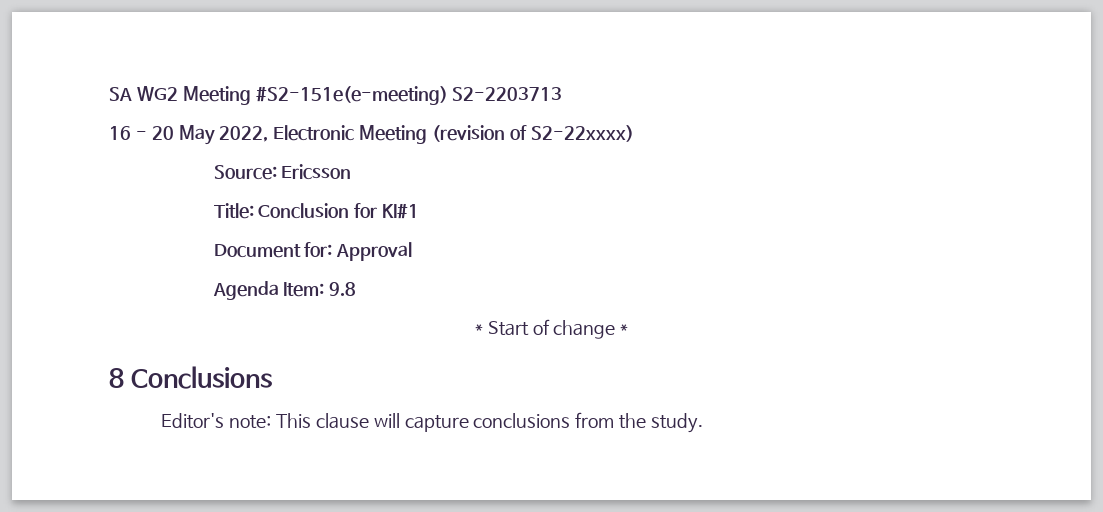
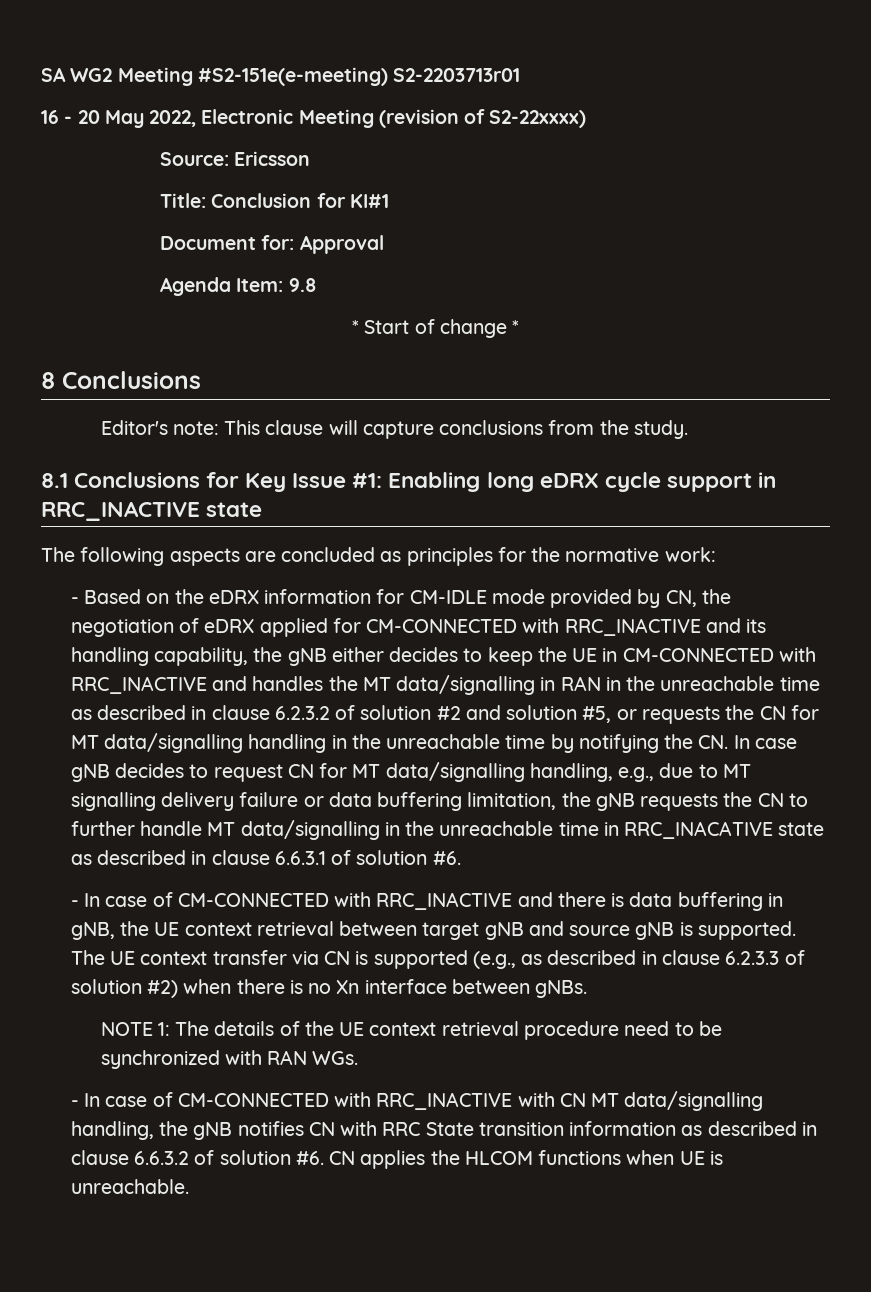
[452,87,563,101] S2-2203713 -> [393,68,521,82] S2-2203713r01
(704, 423) none -> [41,472,776,492] [41,501,263,521] [41,547,716,566] [70,589,731,608] [70,618,767,637] [70,647,816,666] [70,675,820,695] [70,705,819,724] [70,733,797,753] [70,762,751,782] [70,792,808,811] [70,820,825,840] [70,850,461,865] [70,892,783,911] [70,921,796,940] [70,950,805,969] [70,979,588,998] [100,1021,722,1040] [100,1050,359,1069] [70,1091,764,1111] [70,1121,817,1140] [70,1150,723,1169] [70,1179,189,1194] // 8.1 Conclusions for Key Issue #1: Enabling long eDRX cycle support in RRC_INACTIVE state // The following aspects are concluded as principles for the normative work: // - Based on the eDRX information for CM-IDLE mode provided by CN, the negotiation of eDRX applied for CM-CONNECTED with RRC_INACTIVE and its handling capability, the gNB either decides to keep the UE in CM-CONNECTED with RRC_INACTIVE and handles the MT data/signalling in RAN in the unreachable time as described in clause 6.2.3.2 of solution #2 and solution #5, or requests the CN for MT data/signalling handling in the unreachable time by notifying the CN. In case gNB decides to request CN for MT data/signalling handling, e.g., due to MT signalling delivery failure or data buffering limitation, the gNB requests the CN to further handle MT data/signalling in the unreachable time in RRC_INACATIVE state as described in clause 6.6.3.1 of solution #6. // - In case of CM-CONNECTED with RRC_INACTIVE and there is data buffering in gNB, the UE context retrieval between target gNB and source gNB is supported. The UE context transfer via CN is supported (e.g., as described in clause 6.2.3.3 of solution #2) when there is no Xn interface between gNBs. // NOTE 1: The details of the UE context retrieval procedure need to be synchronized with RAN WGs. // - In case of CM-CONNECTED with RRC_INACTIVE with CN MT data/signalling handling, the gNB notifies CN with RRC State transition information as described in clause 6.6.3.2 of solution #6. CN applies the HLCOM functions when UE is unreachable.

